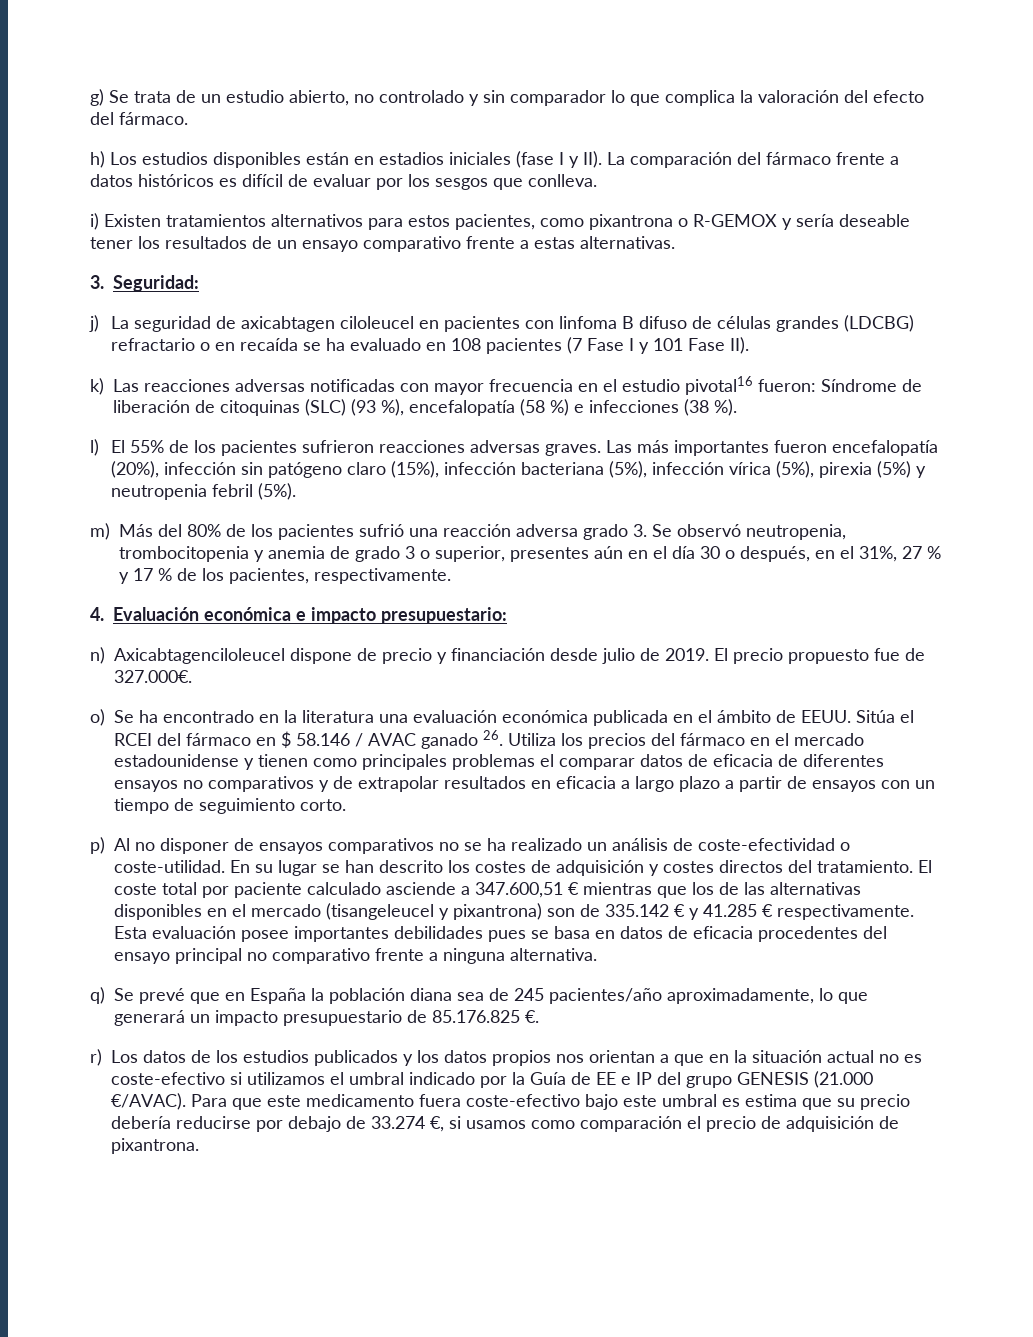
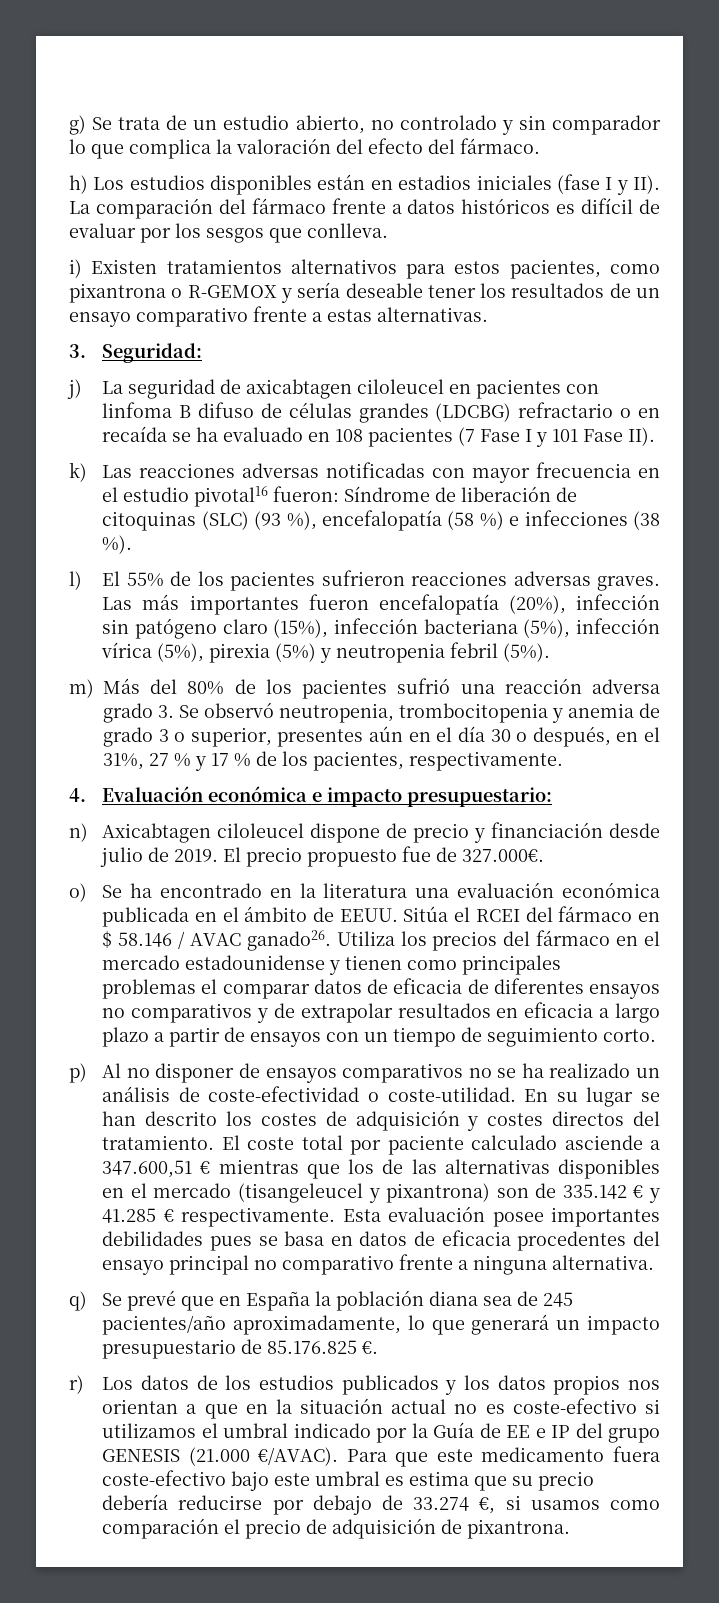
[114,648,285,664] Axicabtagenciloleucel -> [102,823,305,843] Axicabtagen ciloleucel
[421,730,503,749] ganado 26. -> [246,930,331,951] ganado26.

